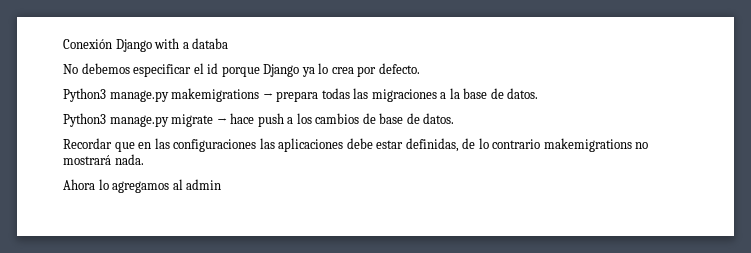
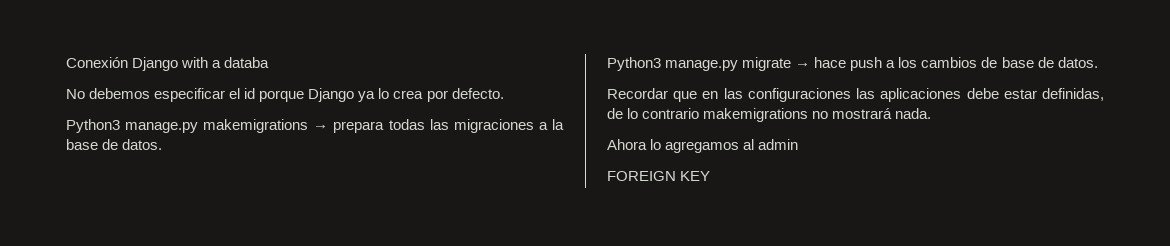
(222, 184) none -> [607,171,711,181] // FOREIGN KEY

